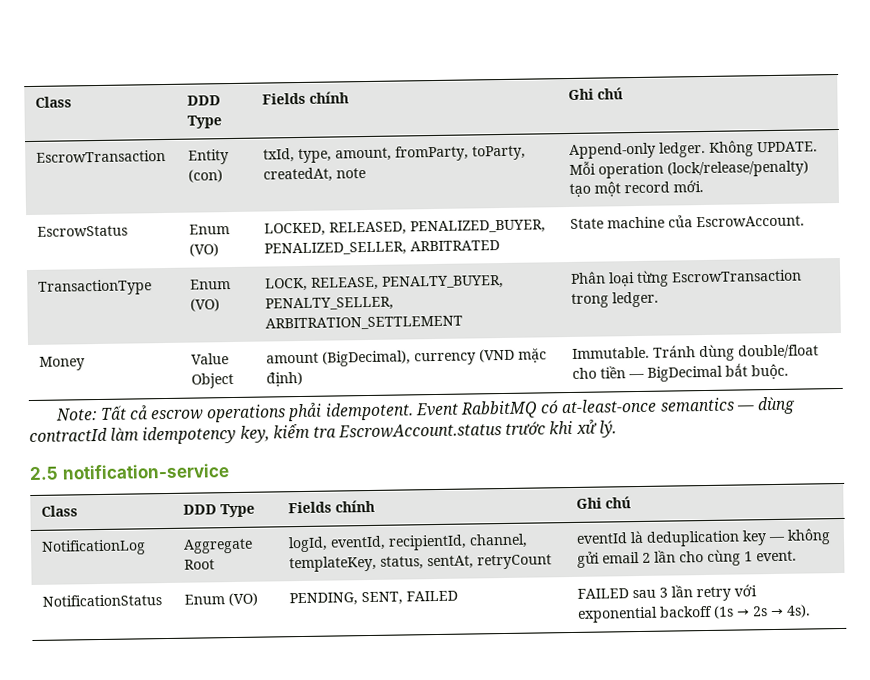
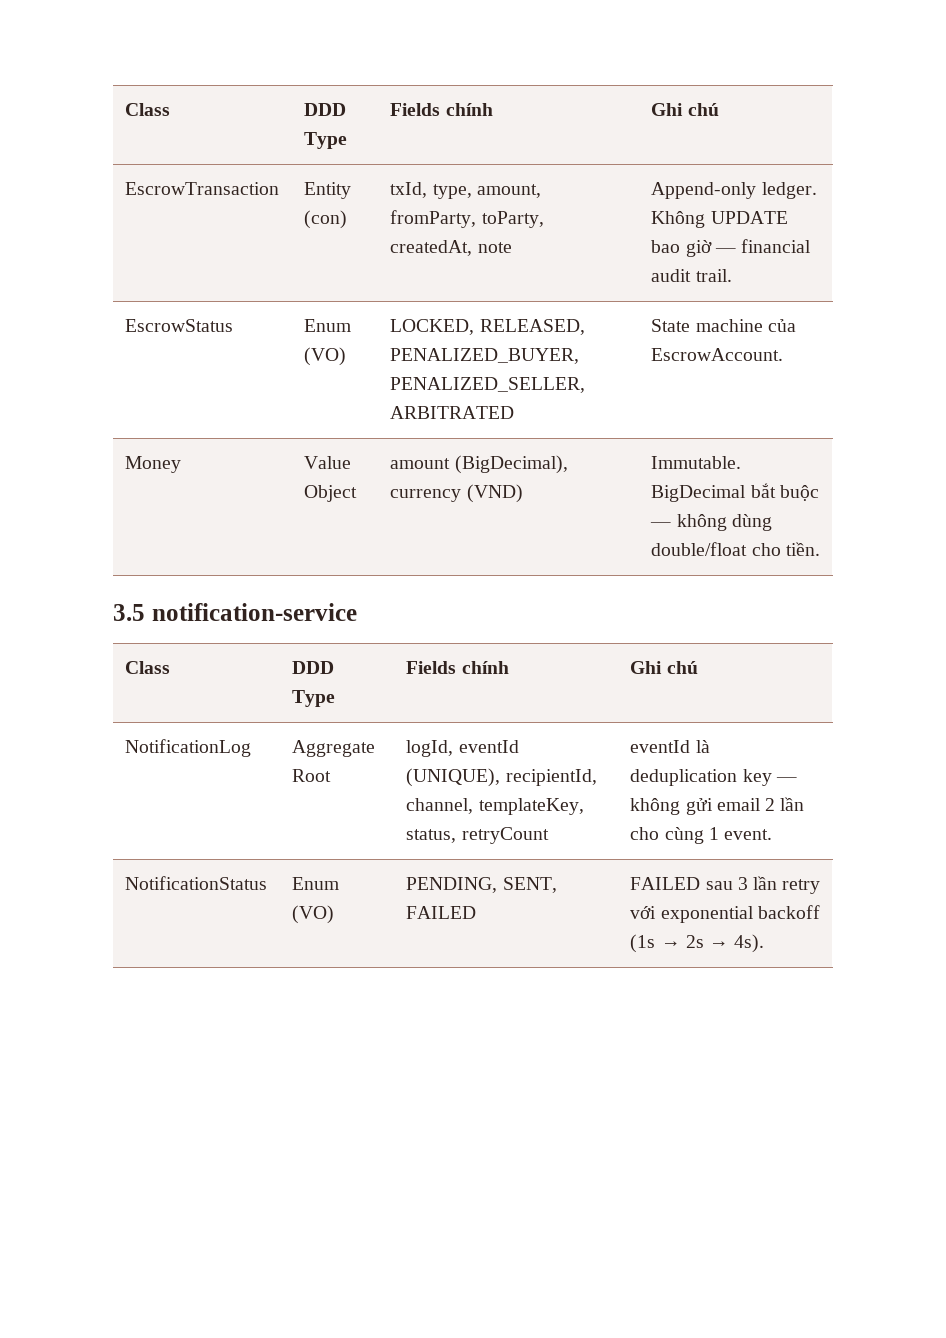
[757,141,819,153] [569,160,810,179] [569,179,705,197] UPDATE. Mỗi operation (lock/release/penalty) tạo một record mới. -> [710,211,788,224] [651,239,812,257] [651,269,732,282] UPDATE bao giờ — financial audit trail.
[38,279,153,296] [190,279,232,290] [190,298,221,312] [265,274,505,292] [265,296,395,312] [265,315,464,331] [571,269,803,287] [571,291,660,308] // TransactionType | Enum (VO) | LOCK, RELEASE, PENALTY_BUYER, PENALTY_SELLER, ARBITRATION_SETTLEMENT | Phân loại từng EscrowTransaction trong ledger. -> (784, 354) none
[479,347,548,363] [266,371,304,387] [572,344,820,362] [572,363,790,382] [55,396,796,423] [29,419,617,445] [29,466,59,481] (VND mặc định) | Immutable. Tránh dùng double/float cho tiền — BigDecimal bắt buộc. // Note: Tất cả escrow operations phải idempotent. Event RabbitMQ có at-least-once semantics — dùng contractId làm idempotency key, kiểm tra EscrowAccount.status trước khi xử lý. // 2.5 -> [466,484,523,503] [651,456,742,469] [651,483,819,502] [650,514,772,531] [651,542,820,556] [113,604,145,621] (VND) | Immutable. BigDecimal bắt buộc — không dùng double/float cho tiền. // 3.5
[330,535,387,551] eventId, -> [458,740,519,753] [406,768,501,787] eventId (UNIQUE),
[427,555,475,570] sentAt, -> (457, 836) none

